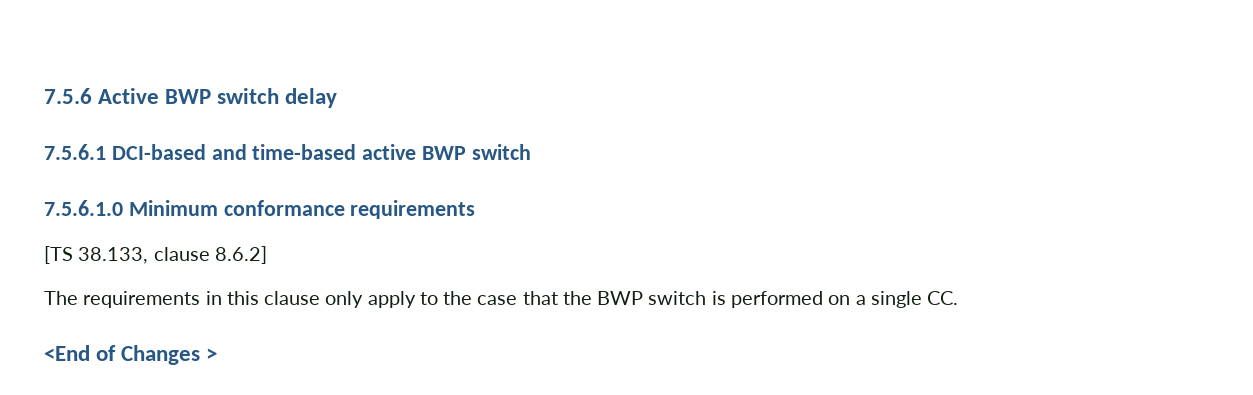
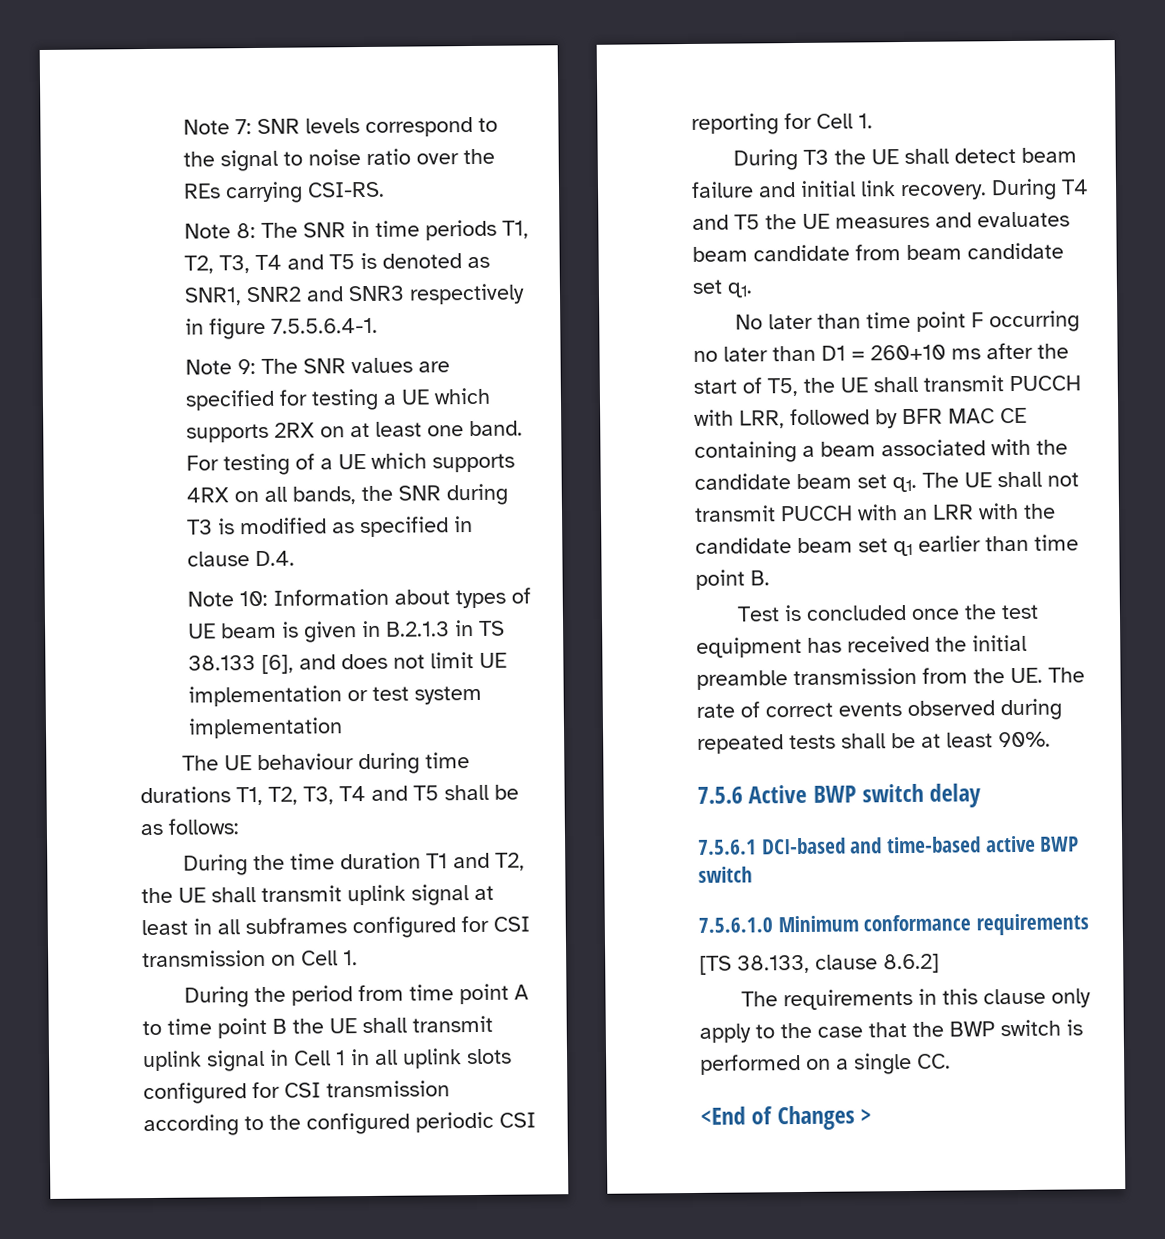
(44, 96) none -> [183,116,499,137] [183,148,496,172] [183,181,386,204] [184,219,530,241] [184,252,491,274] [184,283,526,306] [185,317,379,340] [185,357,451,375] [185,387,492,411] [186,420,524,443] [186,452,516,476] [186,483,509,506] [187,516,474,538] [187,550,296,567] [187,587,532,609] [188,620,506,643] [188,652,508,674] [188,685,483,707] [188,717,344,739] [181,752,470,775] [140,784,519,806] [140,818,239,836] [182,852,525,876] [141,884,494,906] [141,915,530,939] [142,949,358,968] [183,983,529,1008] [142,1015,493,1039] [142,1048,512,1072] [143,1080,450,1105] [143,1111,536,1137] [691,112,873,135] [732,147,1077,171] [691,178,1089,201] [692,211,1070,230] [692,242,1064,262] [692,279,753,298] [734,310,1080,333] [693,342,1069,362] [693,375,1081,397] [694,407,1027,429] [694,438,1068,463] [694,471,1079,493] [694,502,1056,522] [695,534,1079,557] [695,569,770,590] [736,604,1039,622] [696,634,1027,658] [696,667,1085,690] [696,698,1062,721] [697,731,1051,754] Note 7: SNR levels correspond to the signal to noise ratio over the REs carrying CSI-RS. // Note 8: The SNR in time periods T1, T2, T3, T4 and T5 is denoted as SNR1, SNR2 and SNR3 respectively in figure 7.5.5.6.4-1. // Note 9: The SNR values are specified for testing a UE which supports 2RX on at least one band. For testing of a UE which supports 4RX on all bands, the SNR during T3 is modified as specified in clause D.4. // Note 10: Information about types of UE beam is given in B.2.1.3 in TS 38.133 [6], and does not limit UE implementation or test system implementation // The UE behaviour during time durations T1, T2, T3, T4 and T5 shall be as follows: // During the time duration T1 and T2, the UE shall transmit uplink signal at least in all subframes configured for CSI transmission on Cell 1. // During the period from time point A to time point B the UE shall transmit uplink signal in Cell 1 in all uplink slots configured for CSI transmission according to the configured periodic CSI reporting for Cell 1. // During T3 the UE shall detect beam failure and initial link recovery. During T4 and T5 the UE measures and evaluates beam candidate from beam candidate set q1. // No later than time point F occurring no later than D1 = 260+10 ms after the start of T5, the UE shall transmit PUCCH with LRR, followed by BFR MAC CE containing a beam associated with the candidate beam set q1. The UE shall not transmit PUCCH with an LRR with the candidate beam set q1 earlier than time point B. // Test is concluded once the test equipment has received the initial preamble transmission from the UE. The rate of correct events observed during repeated tests shall be at least 90%. //

